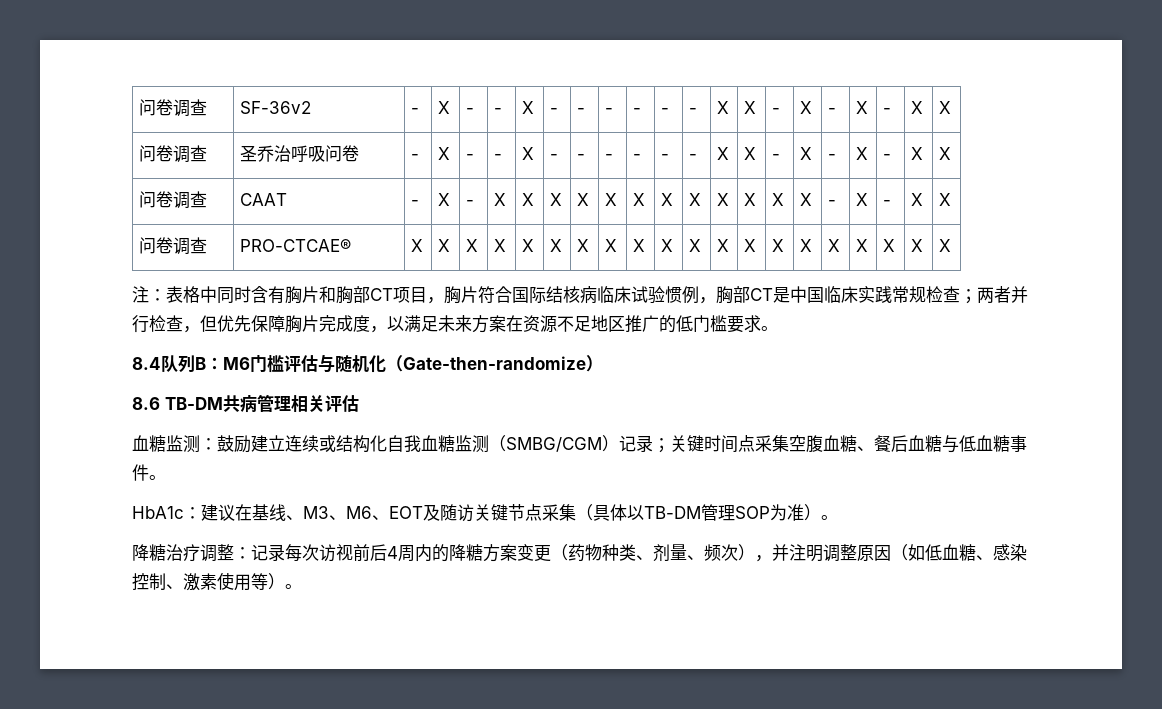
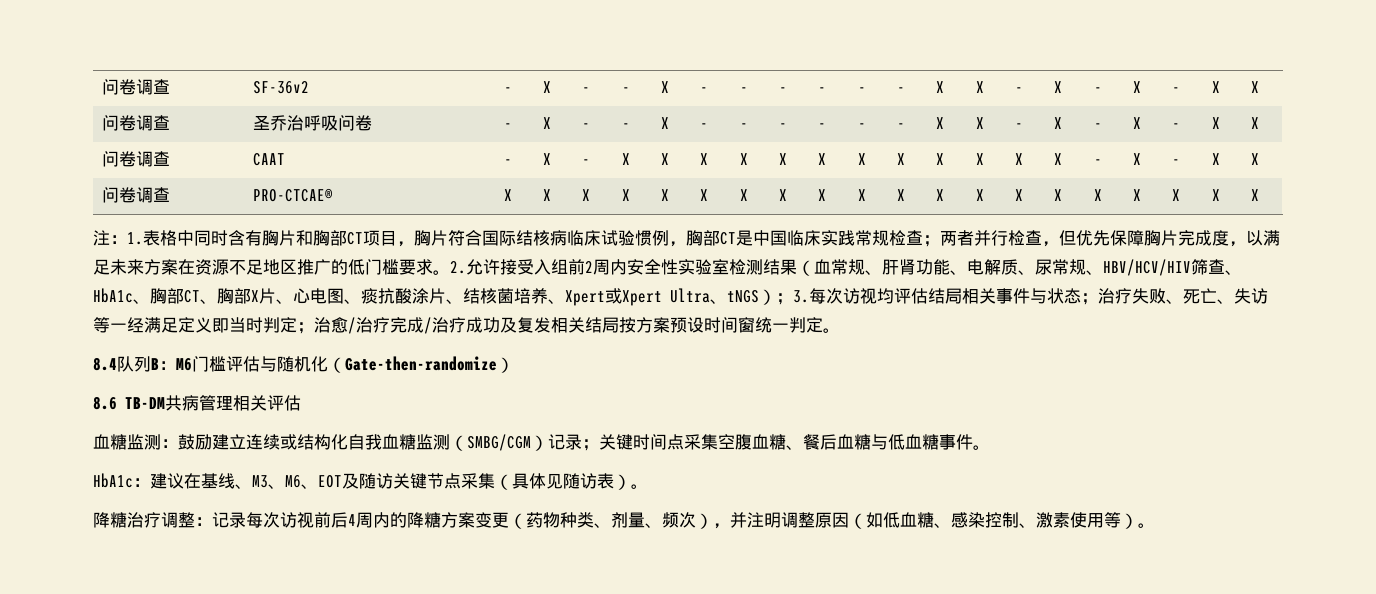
(166, 295) none -> [127,232,143,245] 1.
(778, 328) none -> [450,259,1242,276] [93,288,1268,306] [93,317,840,334] 2.允许接受入组前2周内安全性实验室检测结果（血常规、肝肾功能、电解质、尿常规、HBV/HCV/HIV筛查、HbA1c、胸部CT、胸部X片、心电图、痰抗酸涂片、结核菌培养、Xpert或Xpert Ultra、tNGS）；3.每次访视均评估结局相关事件与状态；治疗失败、死亡、失访等一经满足定义即当时判定；治愈/治疗完成/治疗成功及复发相关结局按方案预设时间窗统一判定。
[627,504,804,521] 以TB-DM管理SOP为准 -> [546,473,614,489] 见随访表

